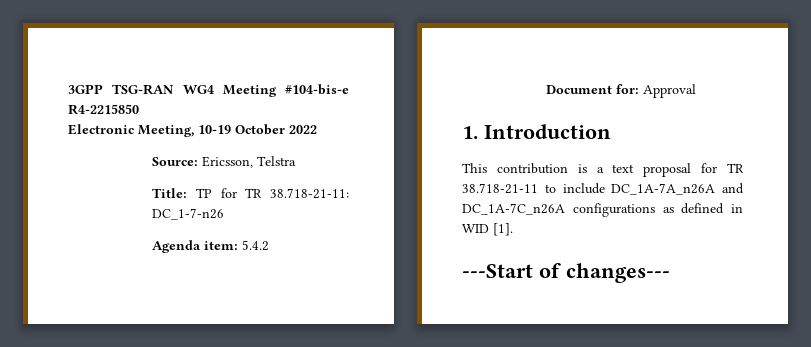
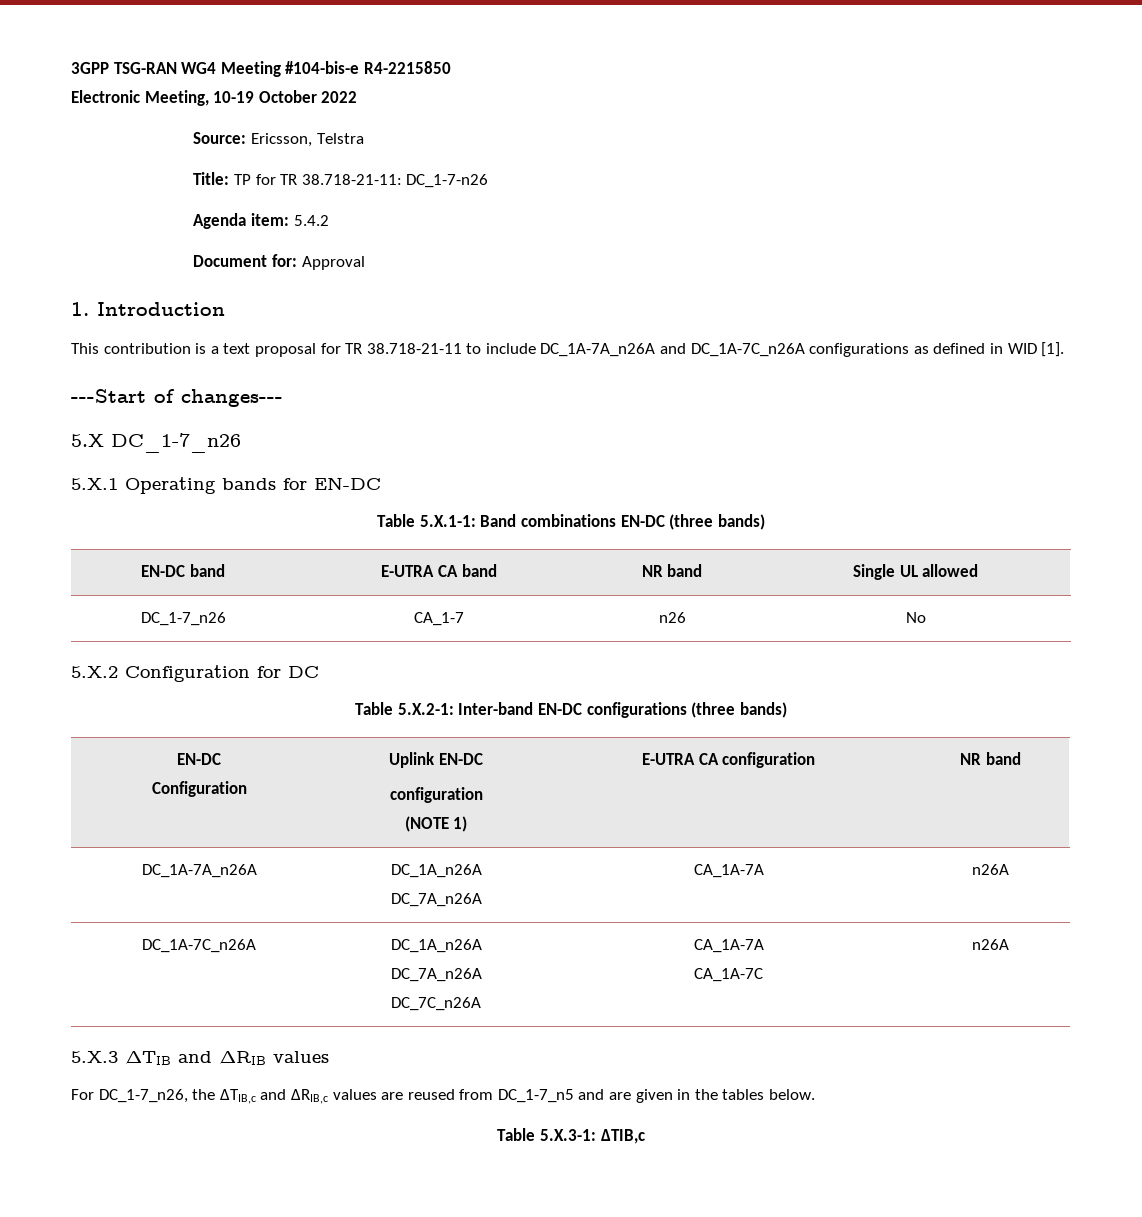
(670, 273) none -> [71,433,241,453] [71,477,381,494] [377,514,765,530] [141,564,225,577] [381,564,497,577] [641,564,703,577] [852,564,979,580] [140,612,226,626] [414,612,464,626] [658,612,686,623] [905,612,926,623] [71,665,319,682] [355,702,787,718] [177,753,221,765] [151,781,247,797] [389,752,483,768] [389,787,483,803] [404,816,468,832] [641,752,816,768] [960,752,1021,765] [141,864,257,878] [390,864,482,878] [390,893,482,907] [693,864,764,878] [972,864,1009,875] [142,939,256,953] [390,939,482,953] [390,968,482,982] [391,997,481,1011] [693,939,764,953] [694,968,763,982] [972,939,1009,950] [71,1050,329,1065] [71,1089,816,1104] [497,1128,645,1144] // 5.X DC_1-7_n26 // 5.X.1 Operating bands for EN-DC // Table 5.X.1-1: Band combinations EN-DC (three bands) // EN-DC band | E-UTRA CA band | NR band | Single UL allowed // DC_1-7_n26 | CA_1-7 | n26 | No // 5.X.2 Configuration for DC // Table 5.X.2-1: Inter-band EN-DC configurations (three bands) // EN-DC // Configuration | Uplink EN-DC // configuration // (NOTE 1) | E-UTRA CA configuration | NR band // DC_1A-7A_n26A | DC_1A_n26A // DC_7A_n26A | CA_1A-7A | n26A // DC_1A-7C_n26A | DC_1A_n26A // DC_7A_n26A // DC_7C_n26A | CA_1A-7A // CA_1A-7C | n26A // 5.X.3 ∆TIB and ∆RIB values // For DC_1-7_n26, the ΔTIB,c and ΔRIB,c values are reused from DC_1-7_n5 and are given in the tables below. // Table 5.X.3-1: ΔTIB,c

